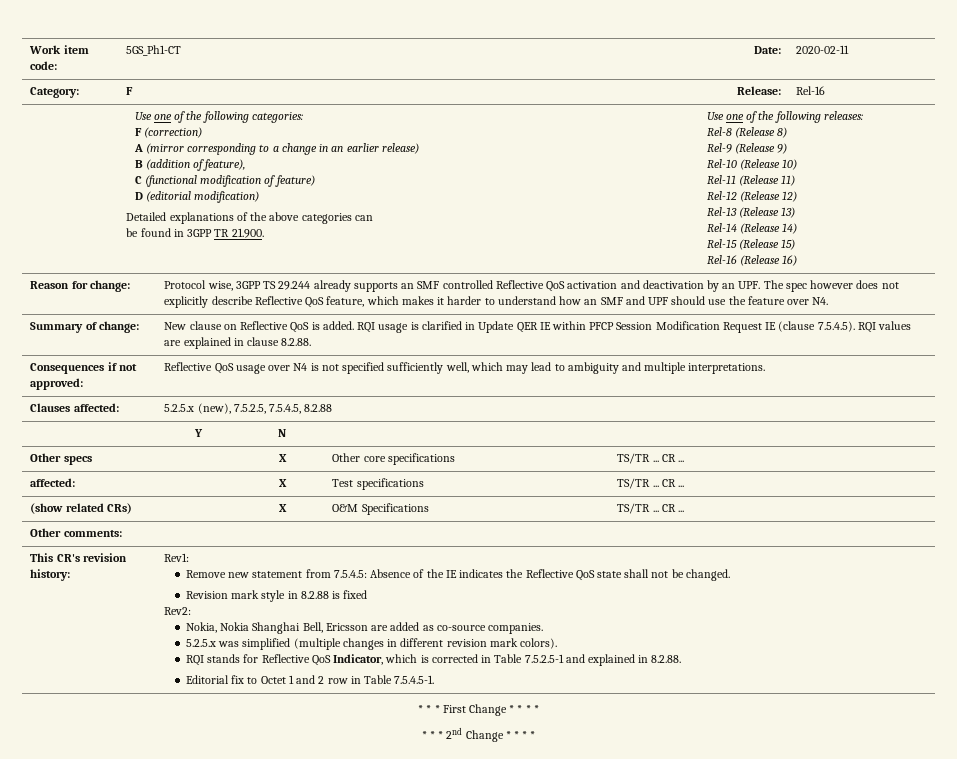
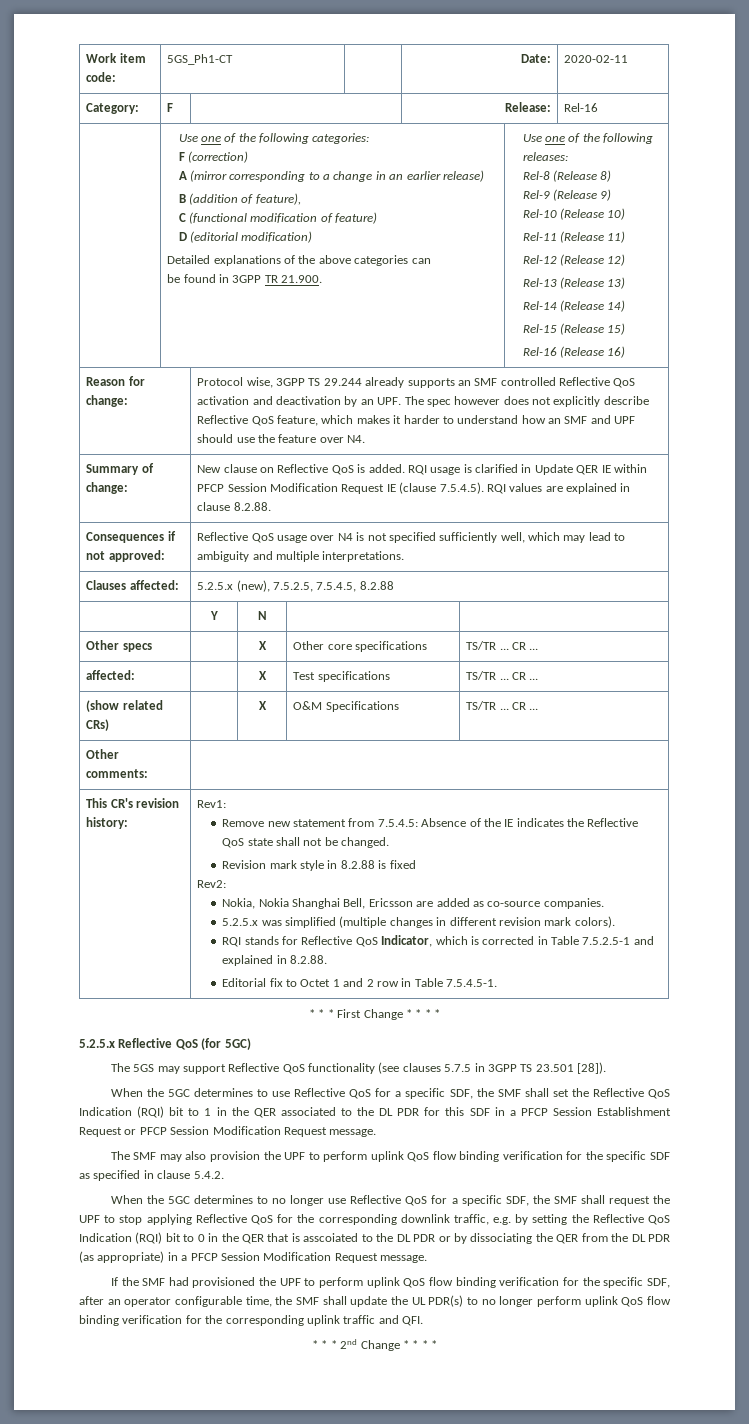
(539, 709) none -> [79,1038,251,1050] [110,1062,607,1074] [110,1088,671,1099] [79,1106,672,1118] [79,1126,377,1137] [110,1151,670,1162] [79,1170,224,1181] [110,1195,671,1206] [79,1214,670,1225] [79,1232,670,1244] [79,1251,427,1263] [110,1277,670,1288] [79,1295,671,1307] [79,1315,423,1326] // 5.2.5.x Reflective QoS (for 5GC) // The 5GS may support Reflective QoS functionality (see clauses 5.7.5 in 3GPP TS 23.501 [28]). // When the 5GC determines to use Reflective QoS for a specific SDF, the SMF shall set the Reflective QoS Indication (RQI) bit to 1 in the QER associated to the DL PDR for this SDF in a PFCP Session Establishment Request or PFCP Session Modification Request message. // The SMF may also provision the UPF to perform uplink QoS flow binding verification for the specific SDF as specified in clause 5.4.2. // When the 5GC determines to no longer use Reflective QoS for a specific SDF, the SMF shall request the UPF to stop applying Reflective QoS for the corresponding downlink traffic, e.g. by setting the Reflective QoS Indication (RQI) bit to 0 in the QER that is asscoiated to the DL PDR or by dissociating the QER from the DL PDR (as appropriate) in a PFCP Session Modification Request message. // If the SMF had provisioned the UPF to perform uplink QoS flow binding verification for the specific SDF, after an operator configurable time, the SMF shall update the UL PDR(s) to no longer perform uplink QoS flow binding verification for the corresponding uplink traffic and QFI.

